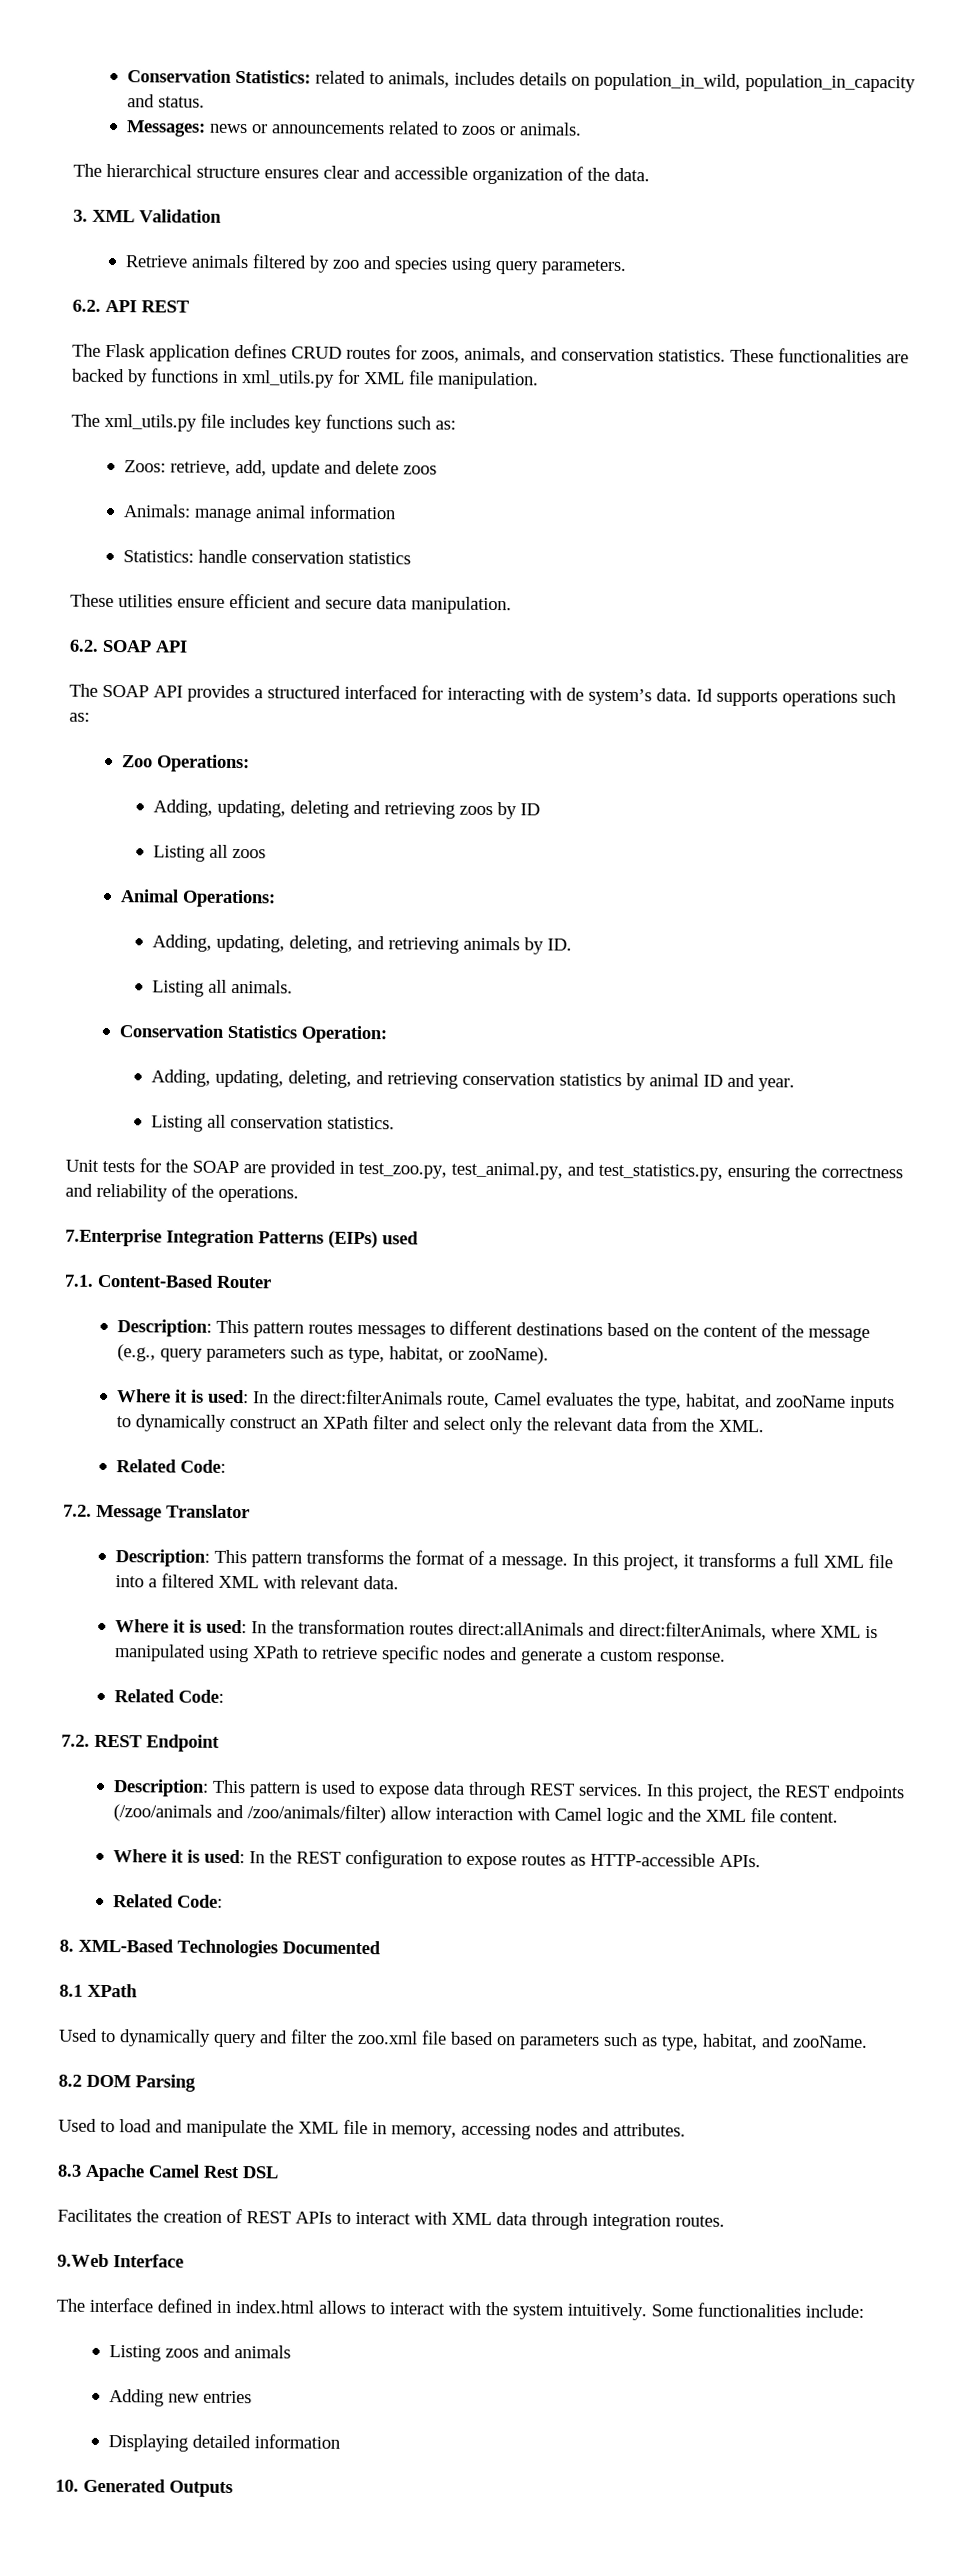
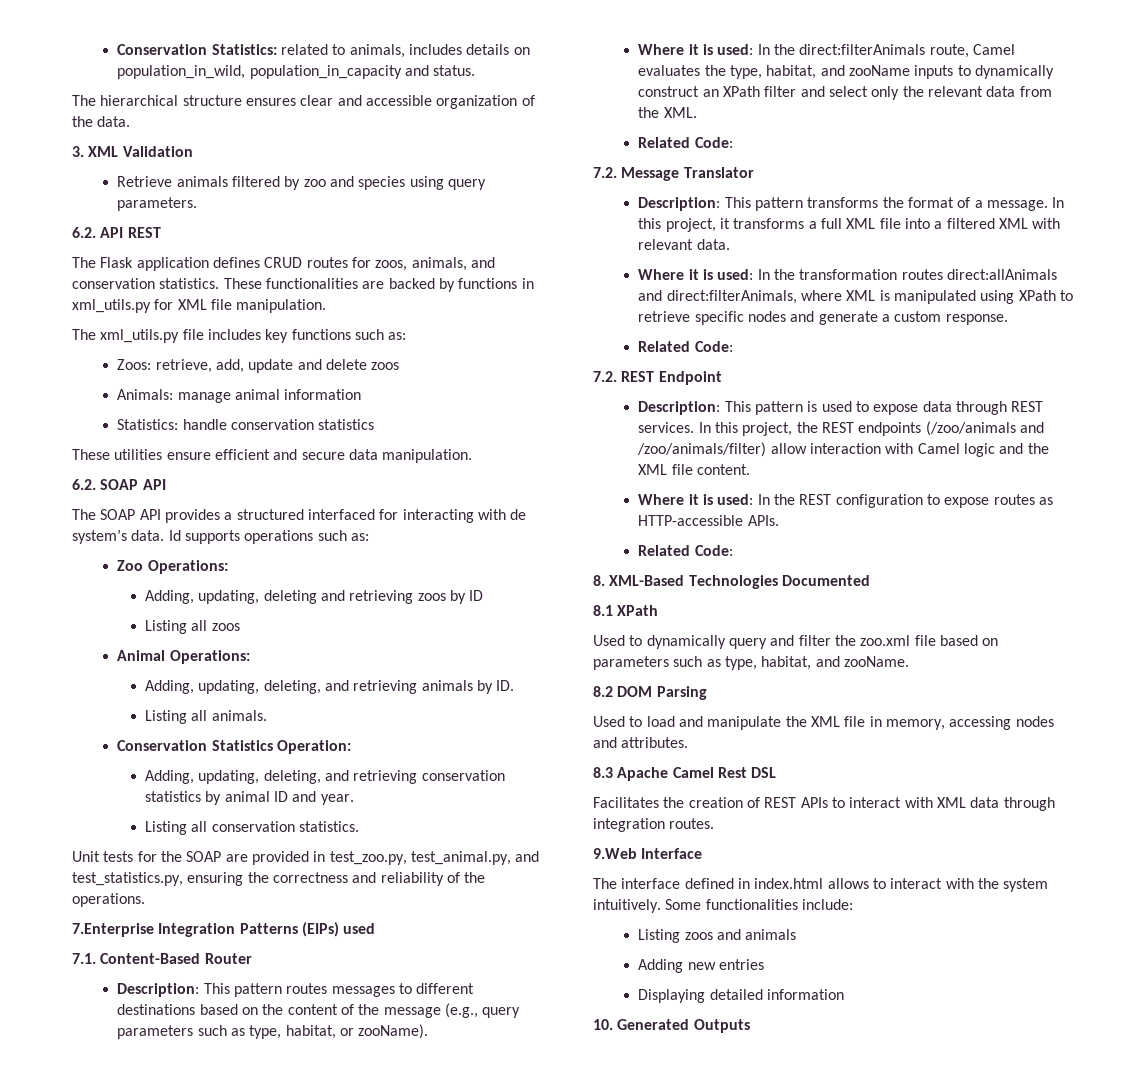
[125,120,582,137] // Messages: news or announcements related to zoos or animals. -> (476, 70) none

